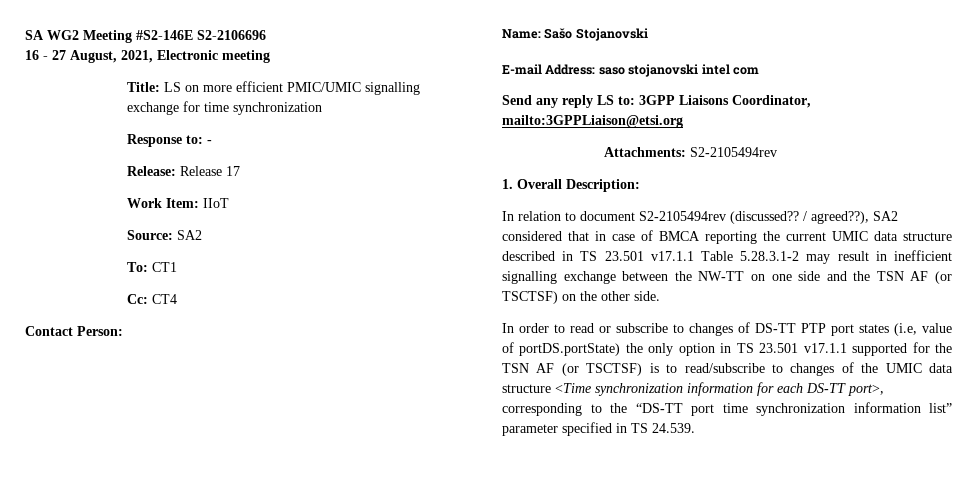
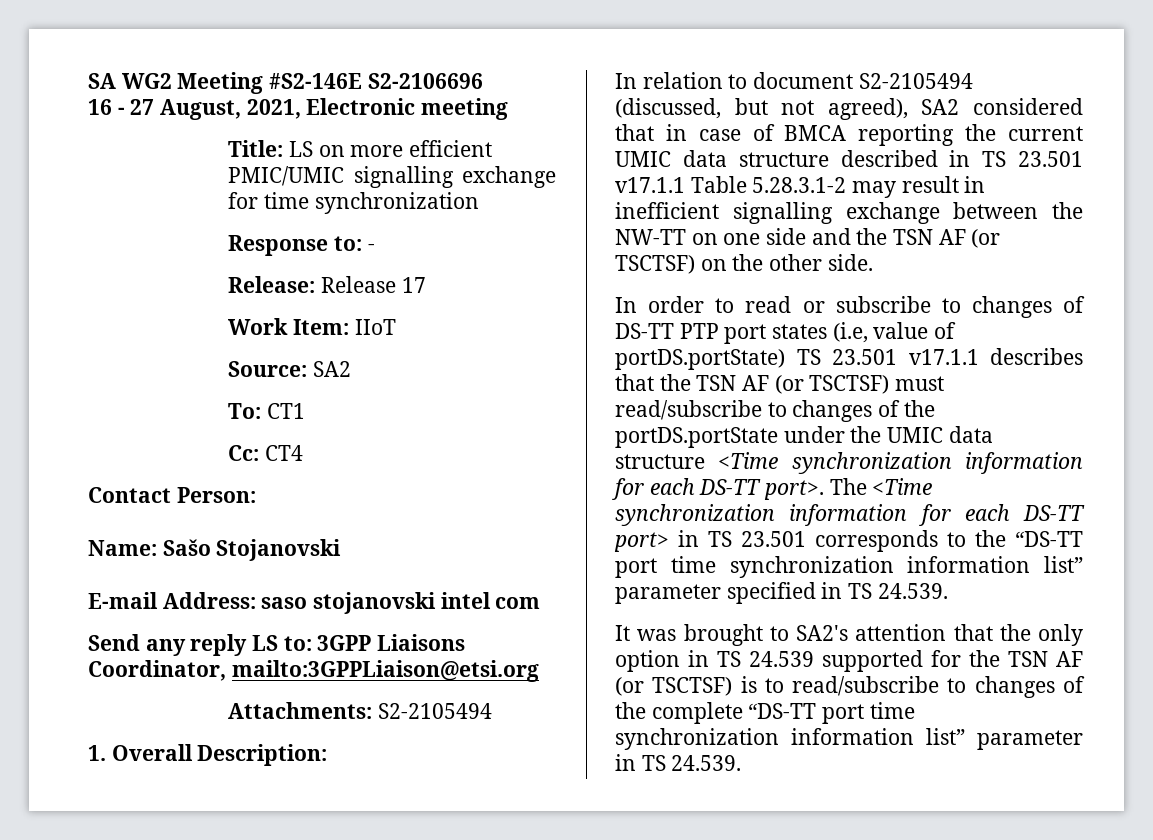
[689,147,777,157] S2-2105494rev -> [378,703,493,719] S2-2105494
[639,211,869,224] S2-2105494rev (discussed?? / agreed??), -> [858,73,973,89] [615,98,908,120] S2-2105494 (discussed, but not agreed),
(621, 349) none -> [796,348,1083,365] [615,374,945,394] [615,400,935,422] [615,426,993,448] [615,452,1083,474] [612,478,933,500] [615,504,1085,526] [614,530,1083,552] [615,556,1083,578] [615,582,948,604] [615,624,993,646] TS 23.501 v17.1.1 describes that the TSN AF (or TSCTSF) must read/subscribe to changes of the portDS.portState under the UMIC data structure <Time synchronization information for each DS-TT port>. The <Time synchronization information for each DS-TT port> in TS 23.501 corresponds to the “DS-TT port time synchronization information list” parameter specified in TS 24.539. // It was brought to SA2's attention that
[759,343,847,353] 23.501 v17.1.1 -> [749,651,814,667] 24.539
[885,363,954,373] [502,382,884,396] [502,402,952,416] [502,422,612,436] UMIC data structure <Time synchronization information for each DS-TT port>, corresponding to the “DS-TT port time synchronization information list” parameter specified -> [651,702,915,724] [615,728,1083,750] complete “DS-TT port time synchronization information list” parameter

